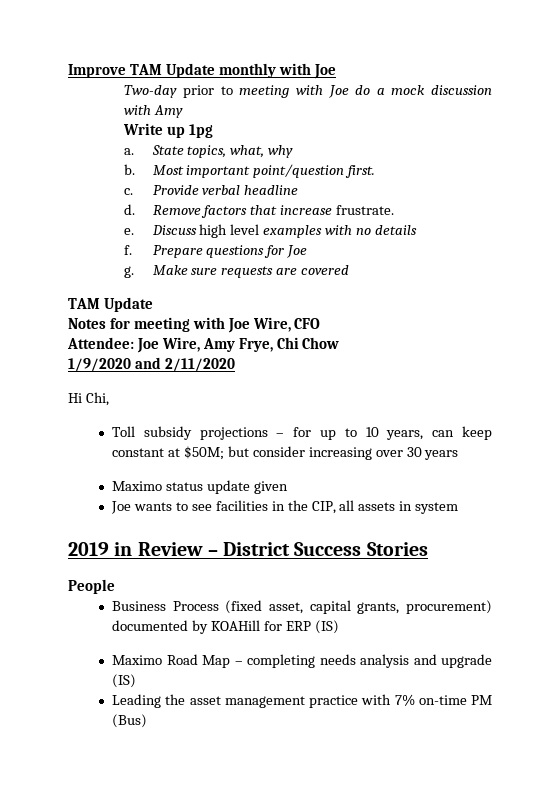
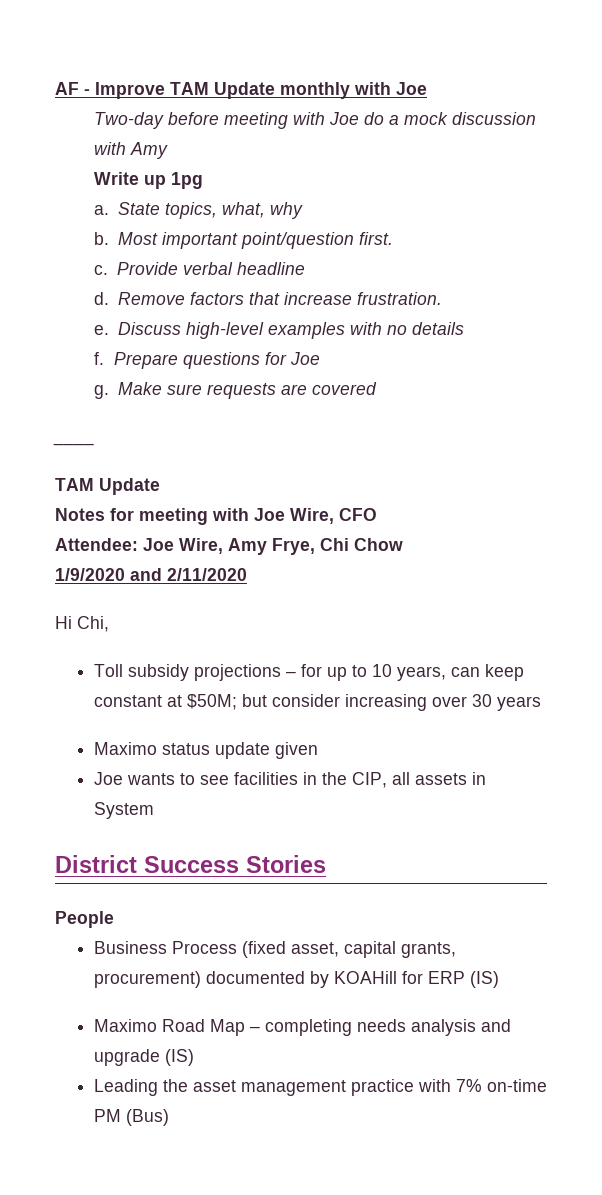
(68, 71) none -> [55,82,90,95] AF -
[182,85,233,98] prior to -> [168,112,220,125] before
[336,205,395,215] frustrate. -> [356,292,442,305] frustration.
[199,224,260,238] high level -> [185,322,264,339] high-level
(350, 270) none -> [53,443,95,446] // ____
[415,502,459,514] [68,542,218,556] system // 2019 in Review – -> [93,802,154,819] System //

